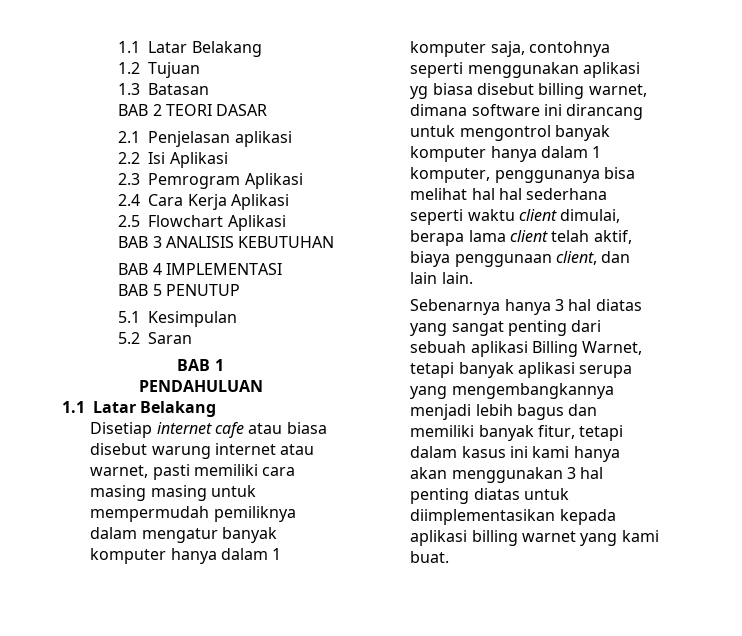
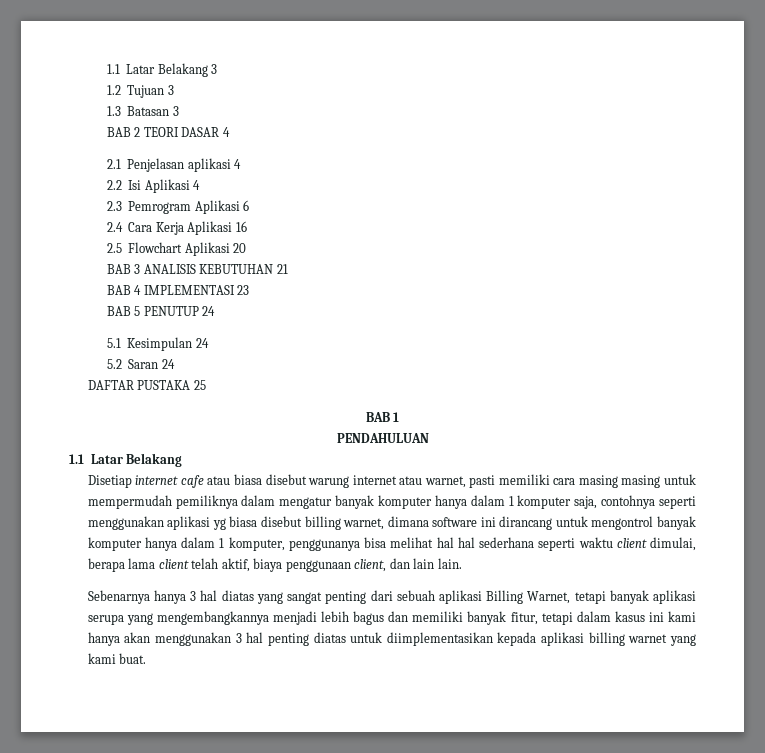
[118,41,262,57] 1.1 Latar Belakang -> [106,63,218,77] 1.1 Latar Belakang 3
(201, 70) none -> [167,85,174,95] 3
(210, 89) none -> [172,106,179,116] 3
(268, 110) none -> [222,127,230,137] 4
(292, 139) none -> [234,159,242,169] 4
(228, 160) none -> [193,180,201,190] 4
(303, 181) none -> [243,200,250,211] 6
(290, 202) none -> [235,221,247,232] 16
(286, 223) none -> [233,243,247,253] 20
(335, 242) none -> [276,264,288,274] 21
(283, 269) none -> [237,285,250,295] 23
(241, 290) none -> [202,306,216,316] 24
(238, 319) none -> [195,338,209,348] 24
(193, 338) none -> [161,359,175,369] [87,380,206,390] 24 // DAFTAR PUSTAKA 25

